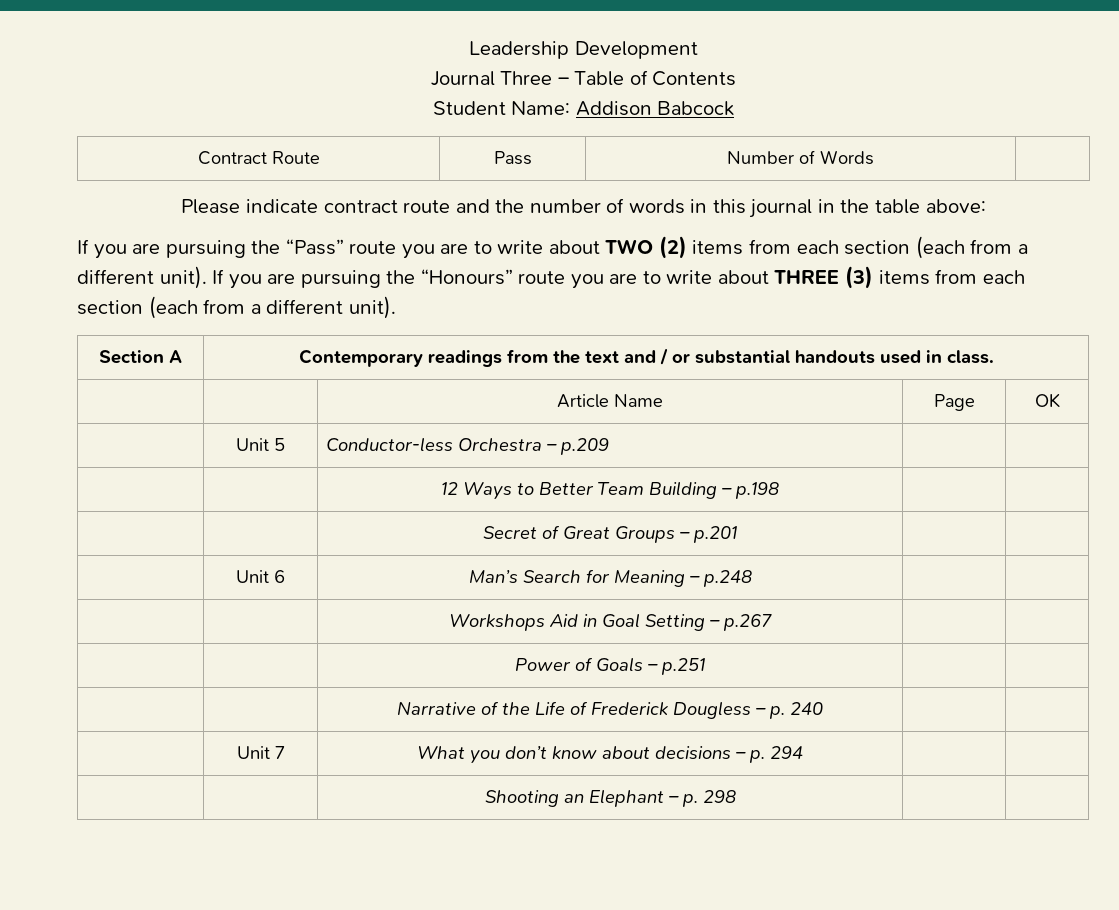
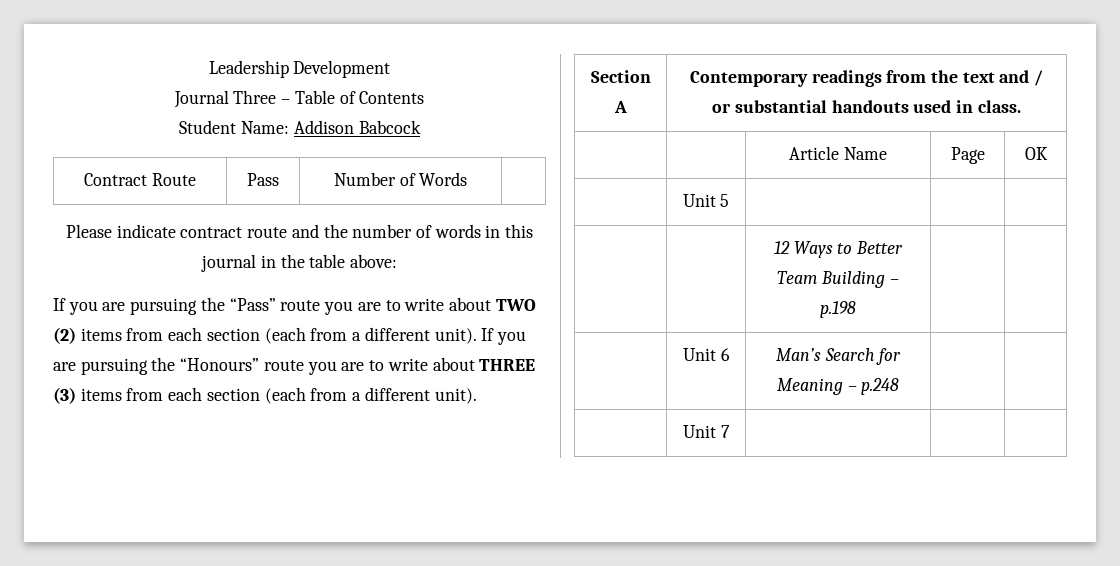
[326,437,610,455] Conductor-less Orchestra – p.209 -> (730, 200) none
[483,525,737,543] // | | Secret of Great Groups – p.201 | | -> (856, 309) none
[449,613,772,631] [515,657,705,675] [397,701,823,719] [236,746,285,759] [417,745,803,764] [484,789,736,807] | Workshops Aid in Goal Setting – p.267 | | // | | Power of Goals – p.251 | | // | | Narrative of the Life of Frederick Dougless – p. 240 | | // | Unit 7 | What you don’t know about decisions – p. 294 | | // | | Shooting an Elephant – p. 298 -> [683,425,730,438] Unit 7 |

